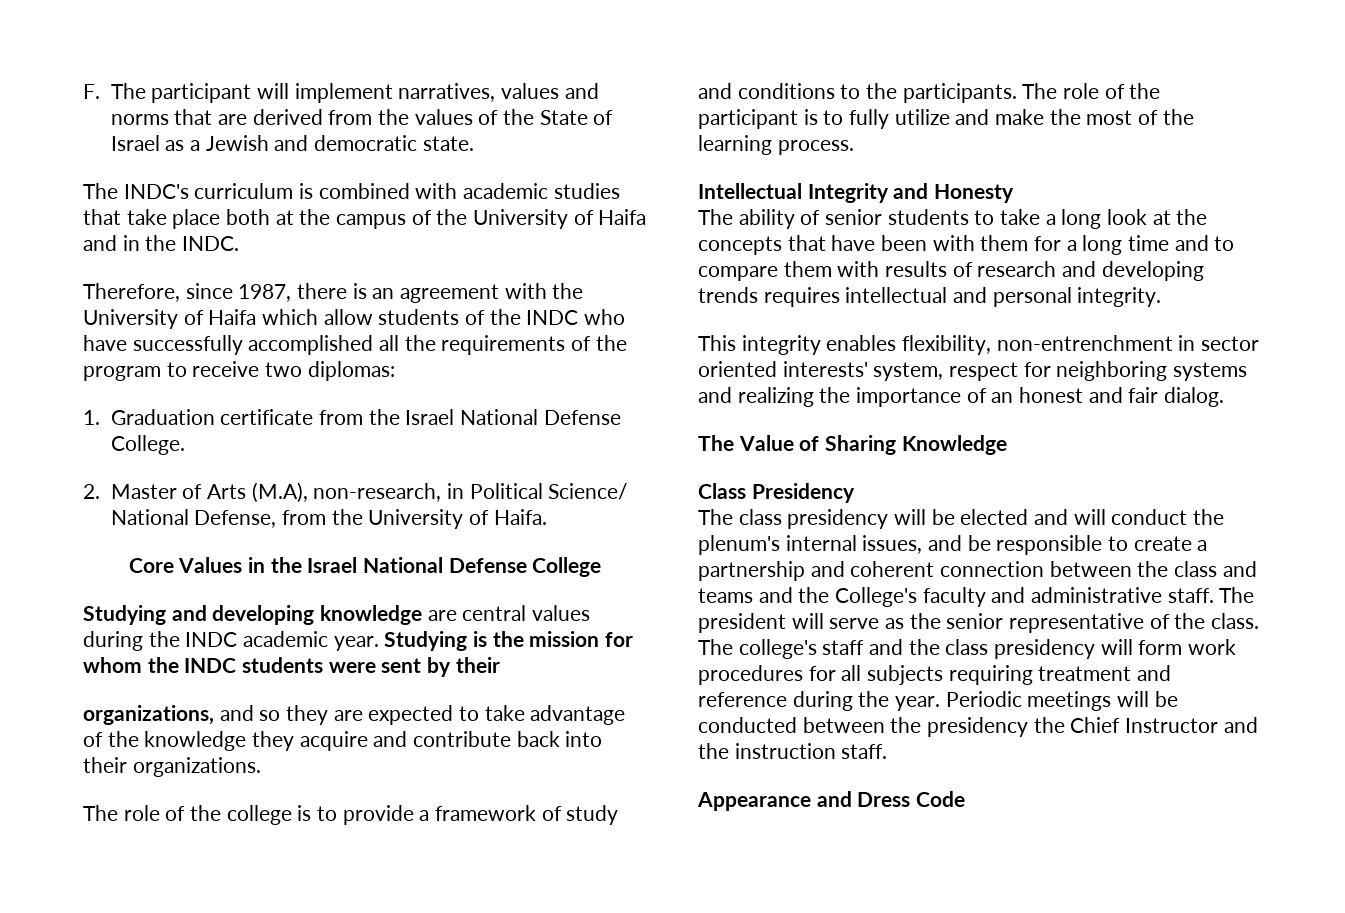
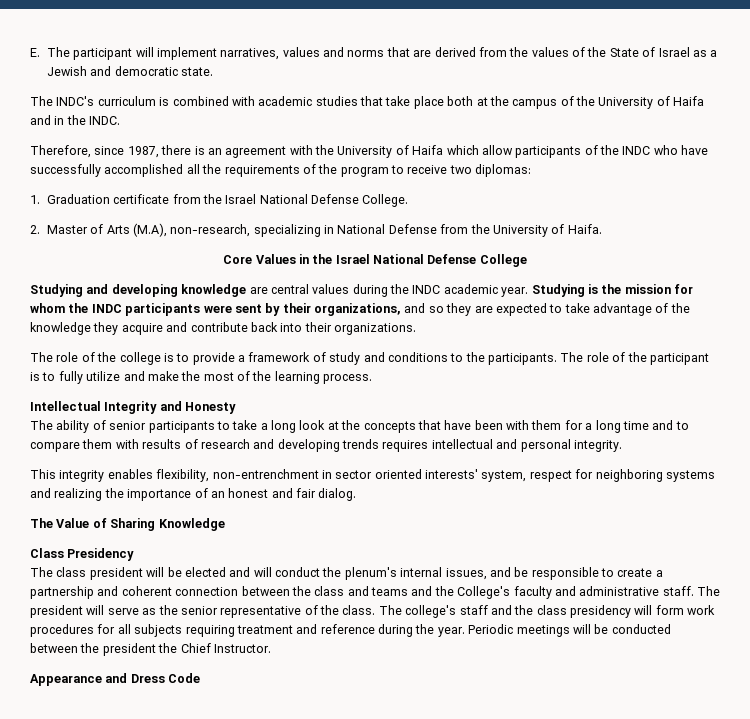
[83,84,100,99] F. -> [30,48,40,57] E.
[378,309,460,325] students -> [515,146,582,158] participants
[446,483,628,500] [110,509,277,528] in Political Science/ National Defense, -> [253,224,437,237] specializing in National Defense
[242,657,324,673] students -> [125,303,201,316] participants
(500, 665) // -> (311, 308) none
[887,209,969,225] students -> [148,421,215,433] participants
[787,509,889,529] presidency -> [89,567,143,580] president
[927,717,1029,737] presidency -> [102,643,156,656] president
[1125,717,1258,733] [698,743,888,759] Instructor and the instruction staff. -> [213,644,271,653] Instructor.

